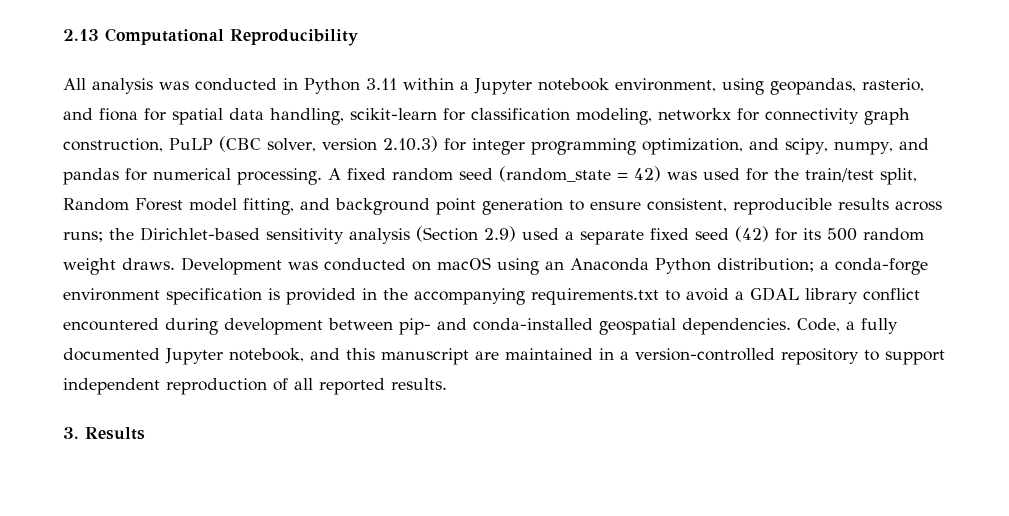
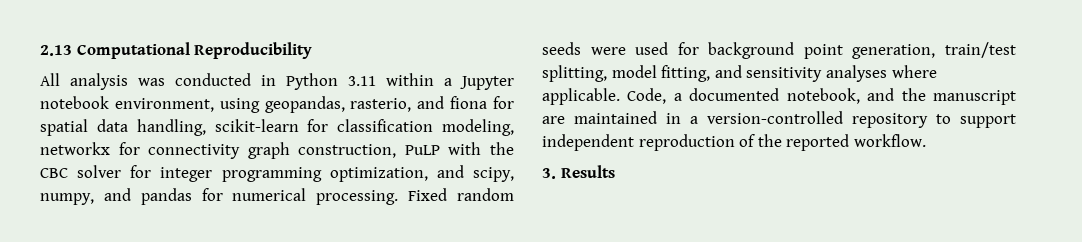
[219,136,438,152] (CBC solver, version 2.10.3) -> [448,142,514,155] [40,165,122,178] with the CBC solver
[328,166,917,185] [63,198,942,215] [63,226,924,245] [63,257,928,275] [63,287,920,305] [63,318,898,335] [63,348,223,365] A fixed random seed (random_state = 42) was used for the train/test split, Random Forest model fitting, and background point generation to ensure consistent, reproducible results across runs; the Dirichlet-based sensitivity analysis (Section 2.9) used a separate fixed seed (42) for its 500 random weight draws. Development was conducted on macOS using an Anaconda Python distribution; a conda-forge environment specification is provided in the accompanying requirements.txt to avoid a GDAL library conflict encountered during development between pip- and conda-installed geospatial dependencies. Code, a fully documented Jupyter -> [408,188,514,201] [542,42,1016,59] [542,65,937,82] [542,88,780,105] Fixed random seeds were used for background point generation, train/test splitting, model fitting, and sensitivity analyses where applicable. Code, a documented
[346,348,375,360] this -> [901,88,926,101] the
[294,378,447,395] all reported results. -> [757,134,926,151] the reported workflow.

